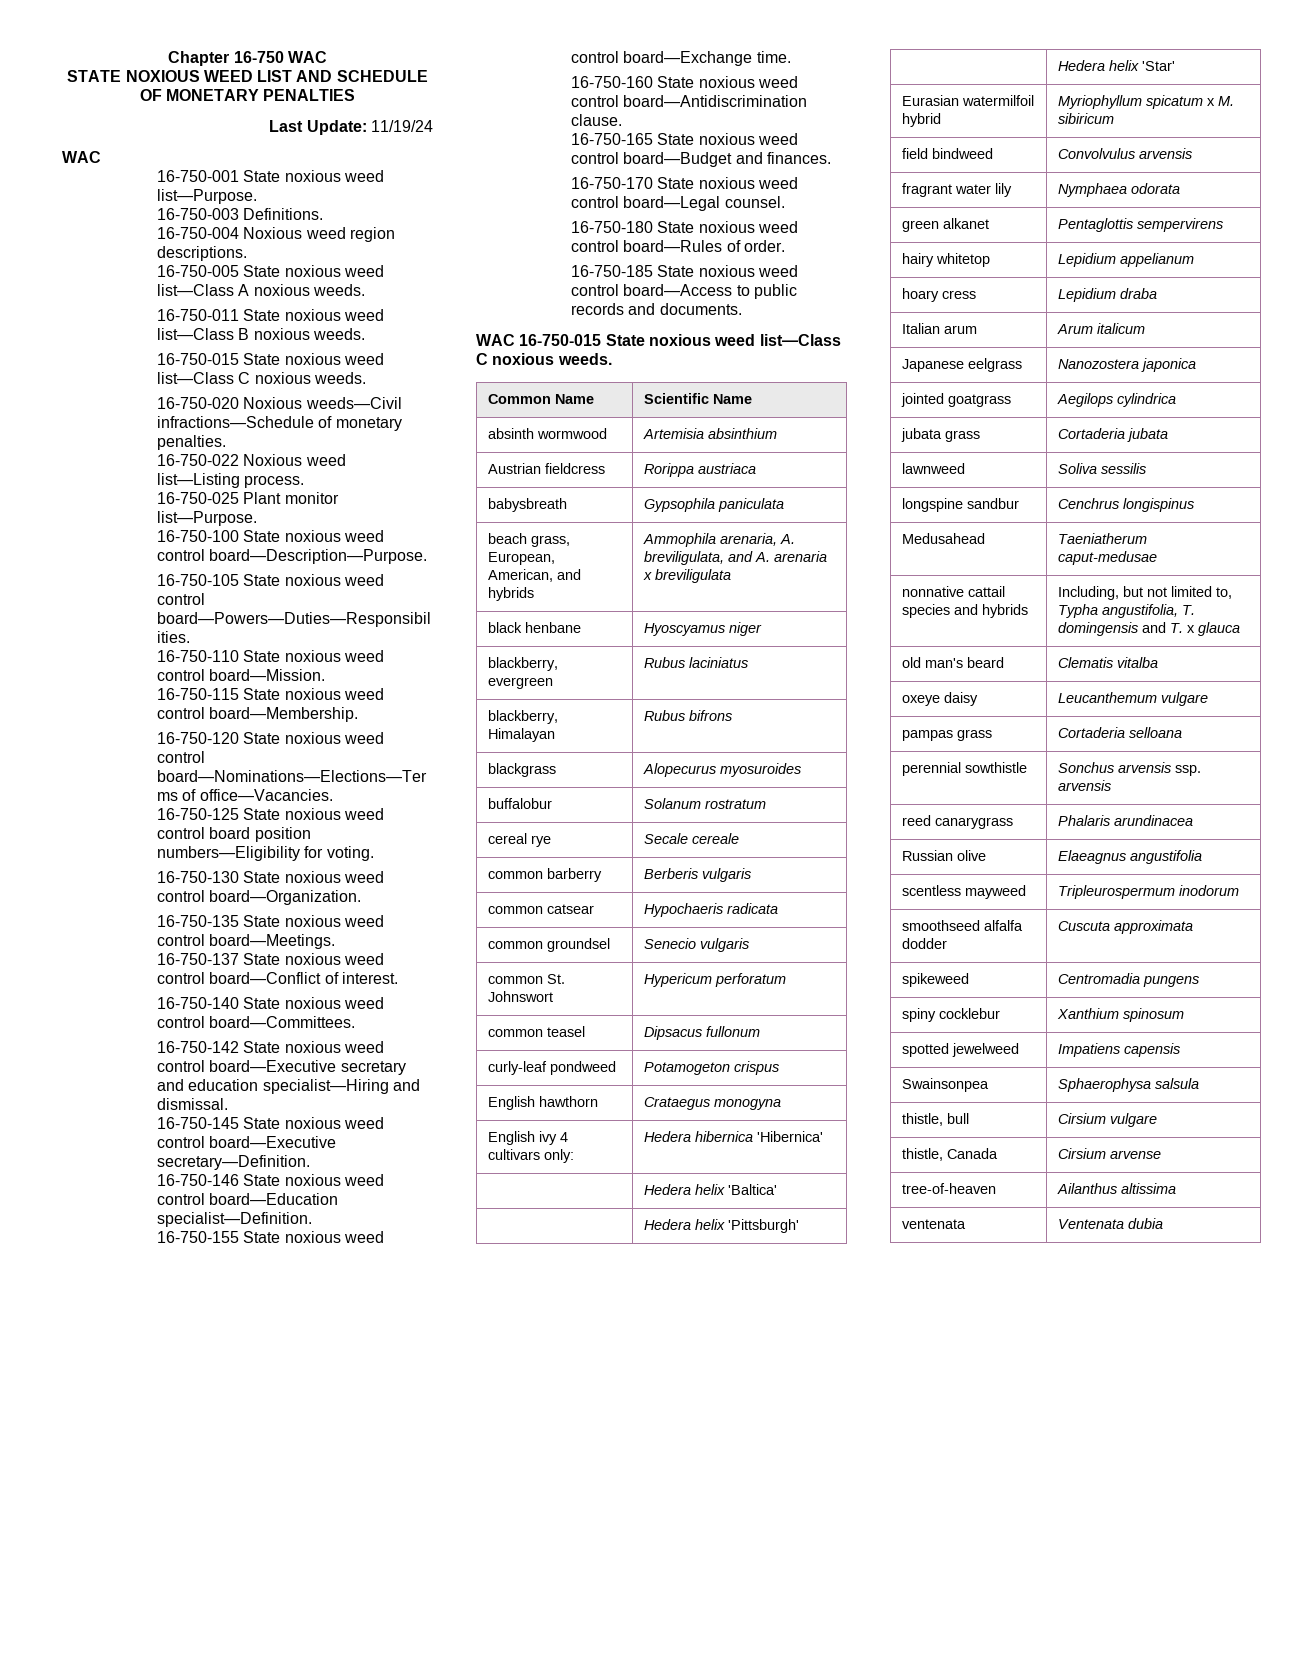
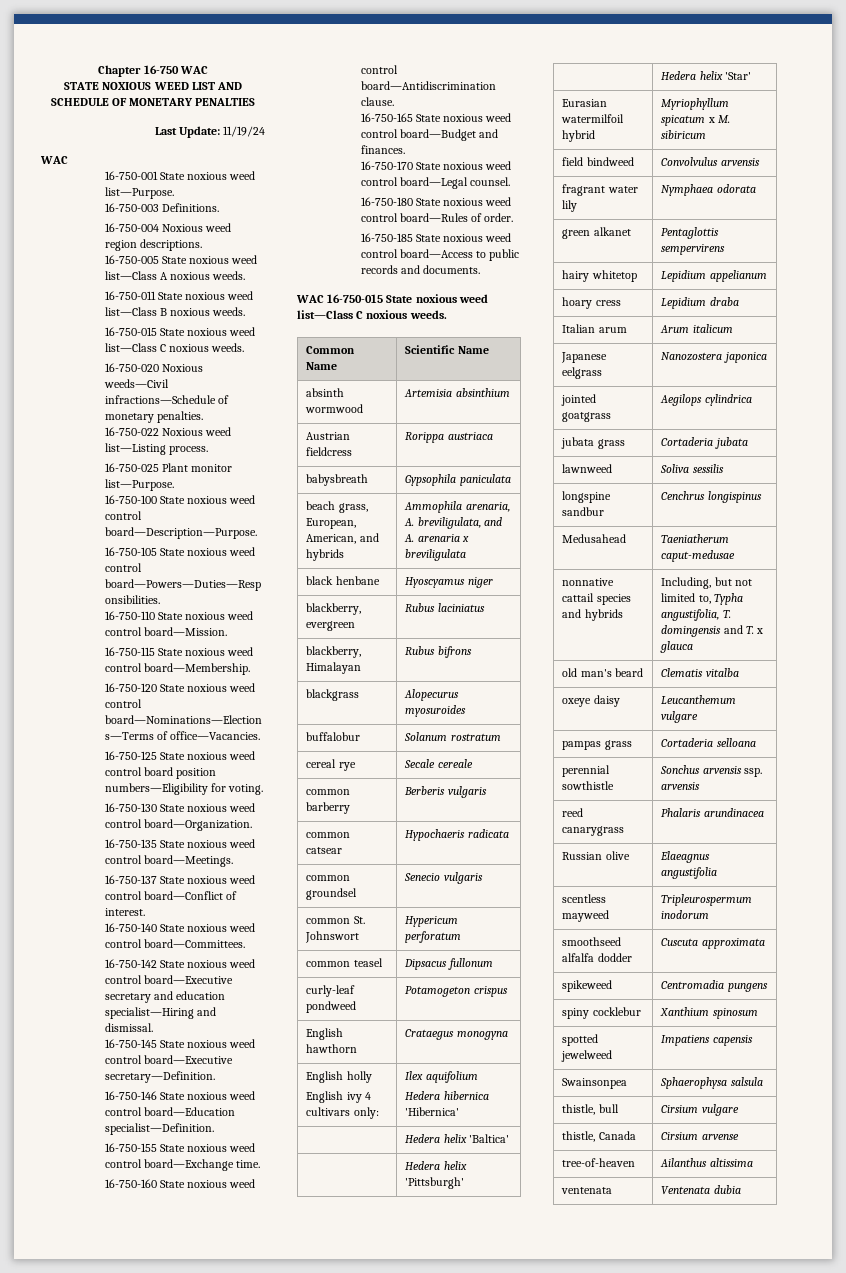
(536, 1138) none -> [346,1071,372,1083] [306,1091,344,1103] holly // English
(575, 1156) none -> [405,1071,478,1083] Ilex aquifolium //

